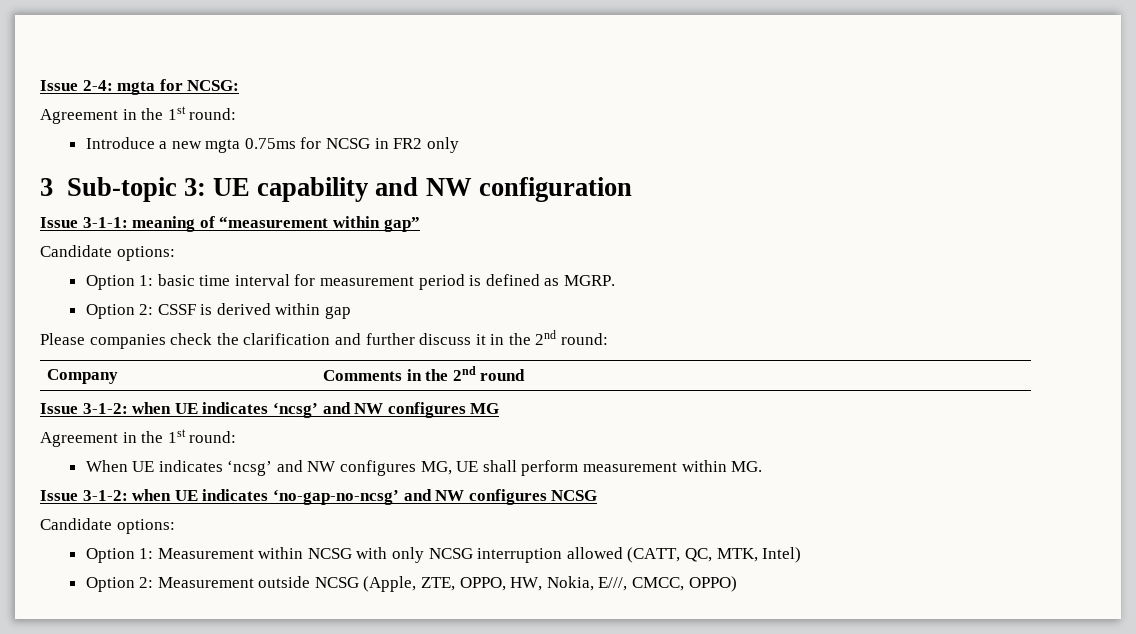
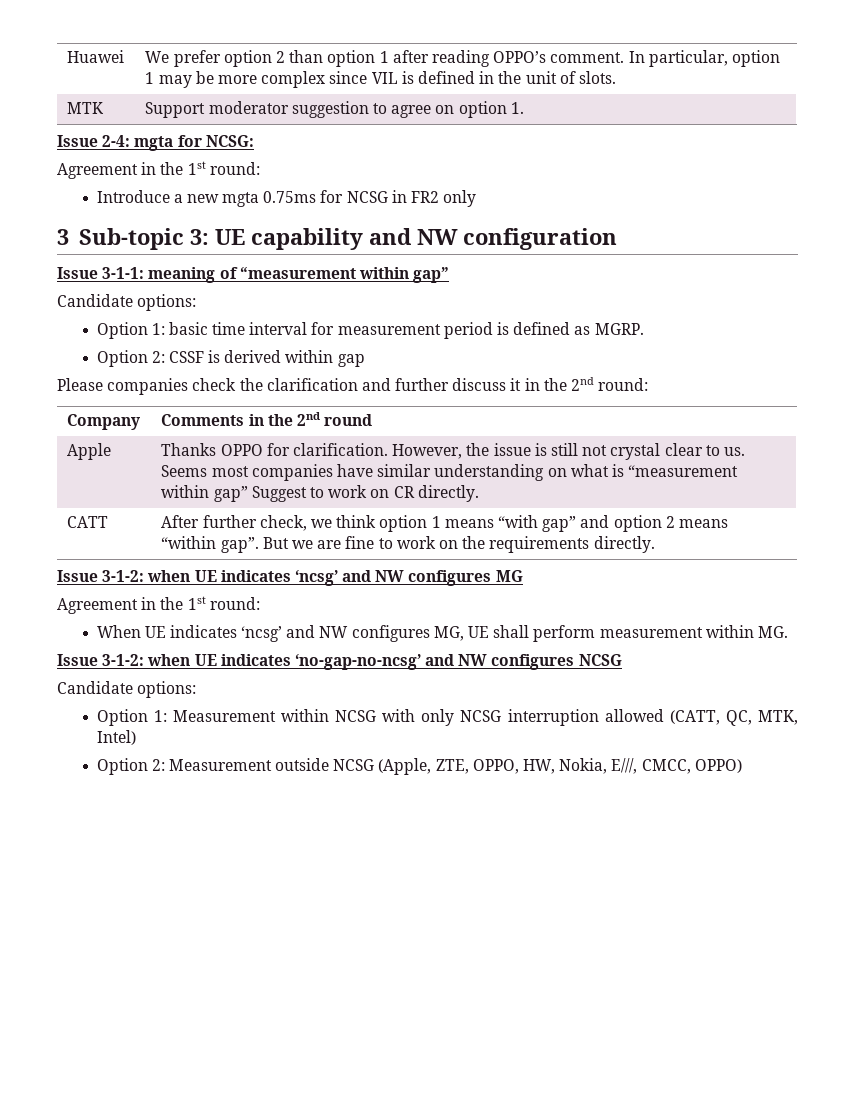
(40, 85) none -> [67,50,125,63] [145,50,780,67] [145,71,616,88] [67,102,105,114] [145,101,524,118] Huawei | We prefer option 2 than option 1 after reading OPPO’s comment. In particular, option 1 may be more complex since VIL is defined in the unit of slots. // MTK | Support moderator suggestion to agree on option 1. //
(526, 375) none -> [67,443,112,460] [161,443,745,460] [161,464,739,481] [161,485,479,502] [67,516,109,528] [161,515,728,532] [161,536,655,553] // Apple | Thanks OPPO for clarification. However, the issue is still not crystal clear to us. Seems most companies have similar understanding on what is “measurement within gap” Suggest to work on CR directly. // CATT | After further check, we think option 1 means “with gap” and option 2 means “within gap”. But we are fine to work on the requirements directly.

